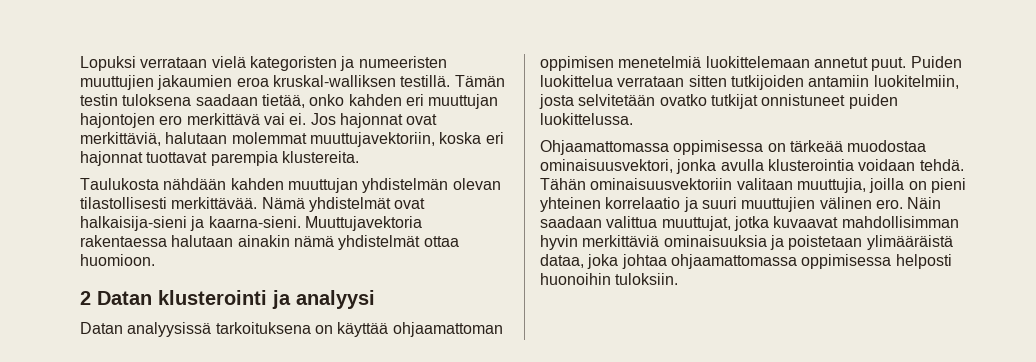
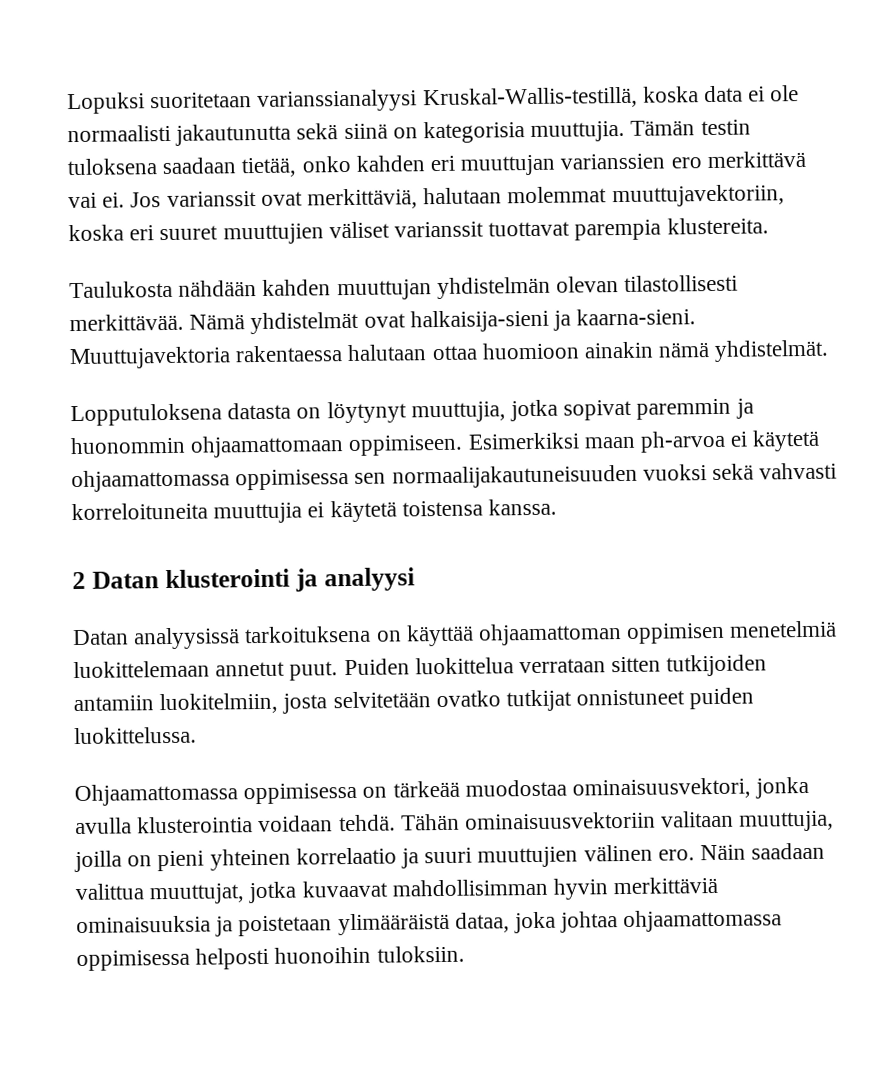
[140,56,447,71] [80,75,451,90] verrataan vielä kategoristen ja numeeristen muuttujien jakaumien eroa kruskal-walliksen testillä. -> [150,85,800,112] [67,120,626,146] suoritetaan varianssianalyysi Kruskal-Wallis-testillä, koska data ei ole normaalisti jakautunutta sekä siinä on kategorisia muuttujia.
[80,113,155,128] hajontojen -> [560,153,666,170] varianssien
[339,113,403,128] hajonnat -> [166,191,257,207] varianssit
[80,151,143,166] hajonnat -> [159,221,485,245] suuret muuttujien väliset varianssit
[237,235,459,250] [80,254,155,266] ainakin nämä yhdistelmät ottaa huomioon. -> [431,339,830,362] [70,398,754,427] [70,429,821,458] [71,462,838,493] [71,498,558,524] ottaa huomioon ainakin nämä yhdistelmät. // Lopputuloksena datasta on löytynyt muuttujia, jotka sopivat paremmin ja huonommin ohjaamattomaan oppimiseen. Esimerkiksi maan ph-arvoa ei käytetä ohjaamattomassa oppimisessa sen normaalijakautuneisuuden vuoksi sekä vahvasti korreloituneita muuttujia ei käytetä toistensa kanssa.

